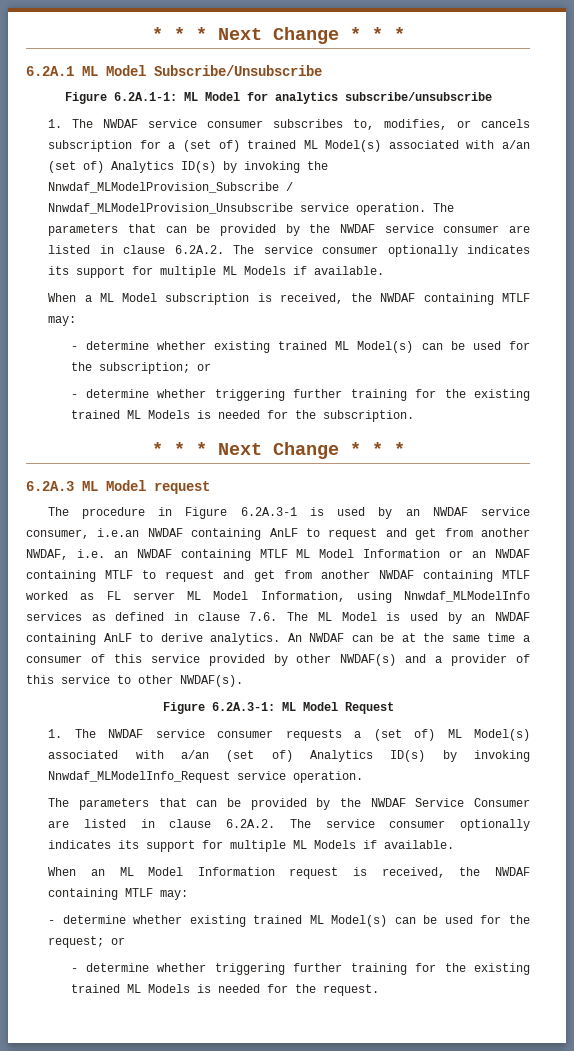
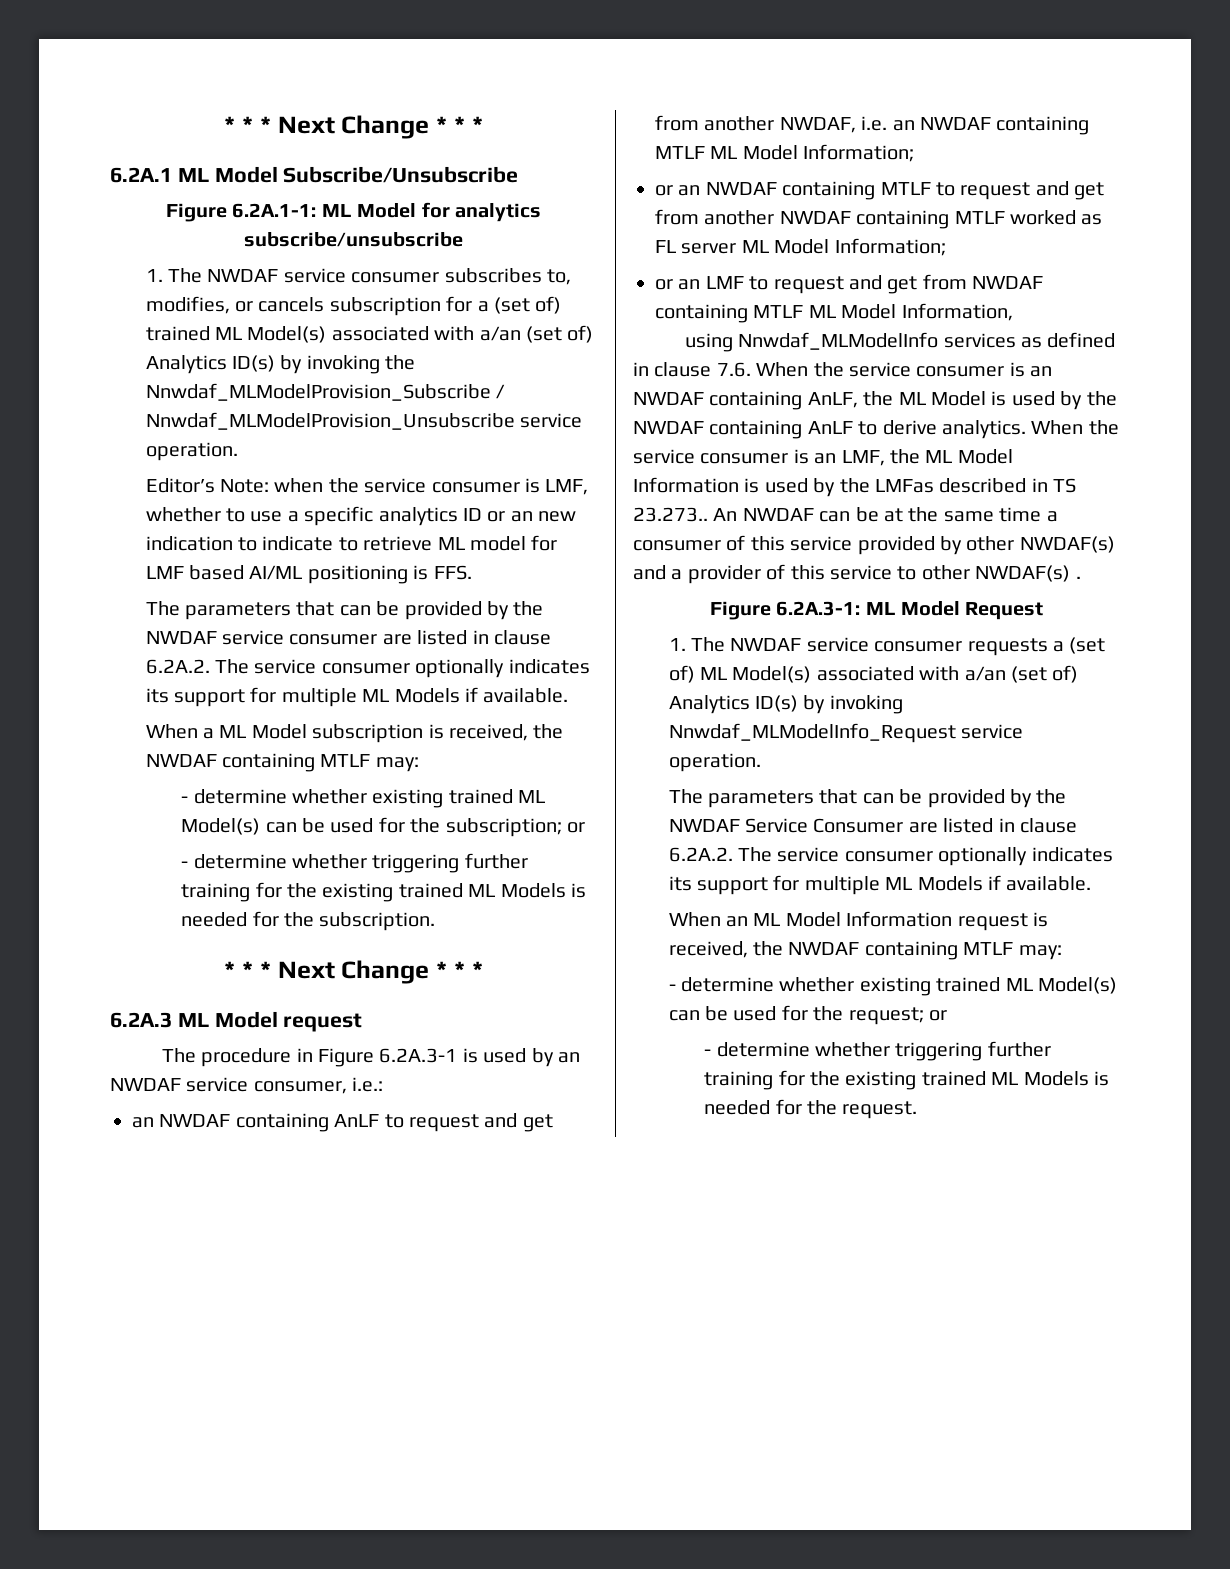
(427, 209) none -> [145,478,589,495] [145,506,577,526] [145,535,558,551] [145,565,472,584] // Editor’s Note: when the service consumer is LMF, whether to use a specific analytics ID or an new indication to indicate to retrieve ML model for LMF based AI/ML positioning is FFS. //
[97,528,140,537] i.e.an -> [352,1077,384,1092] [132,1117,154,1128] i.e.: // an
[363,549,441,558] Information -> [803,144,915,162] Information; //
(249, 595) none -> [834,238,946,256] [655,274,1044,294] [655,304,897,323] Information; // or an LMF to request and get from NWDAF containing MTLF ML Model
(345, 596) none -> (1013, 312) //
[287,612,309,621] The -> [756,362,1053,377] [633,391,894,410] When the service consumer is an NWDAF containing AnLF, the
[471,614,486,621] an -> [1086,391,1117,406] the
(281, 639) none -> [1031,420,1119,435] [633,449,1013,466] [633,477,1077,497] [633,507,708,522] When the service consumer is an LMF, the ML Model Information is used by the LMFas described in TS 23.273..
[180,675,243,687] NWDAF(s). -> [975,565,1081,582] NWDAF(s) .

